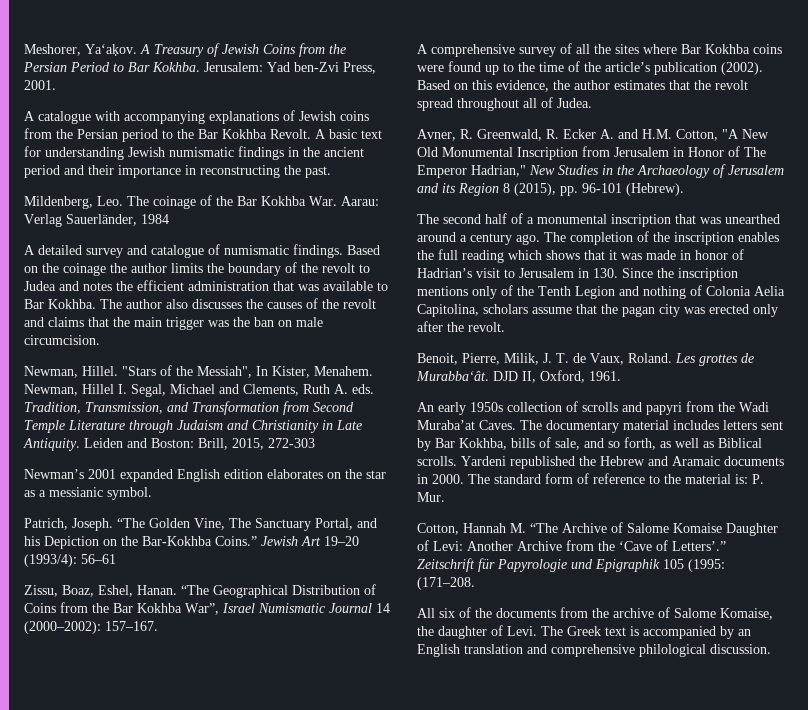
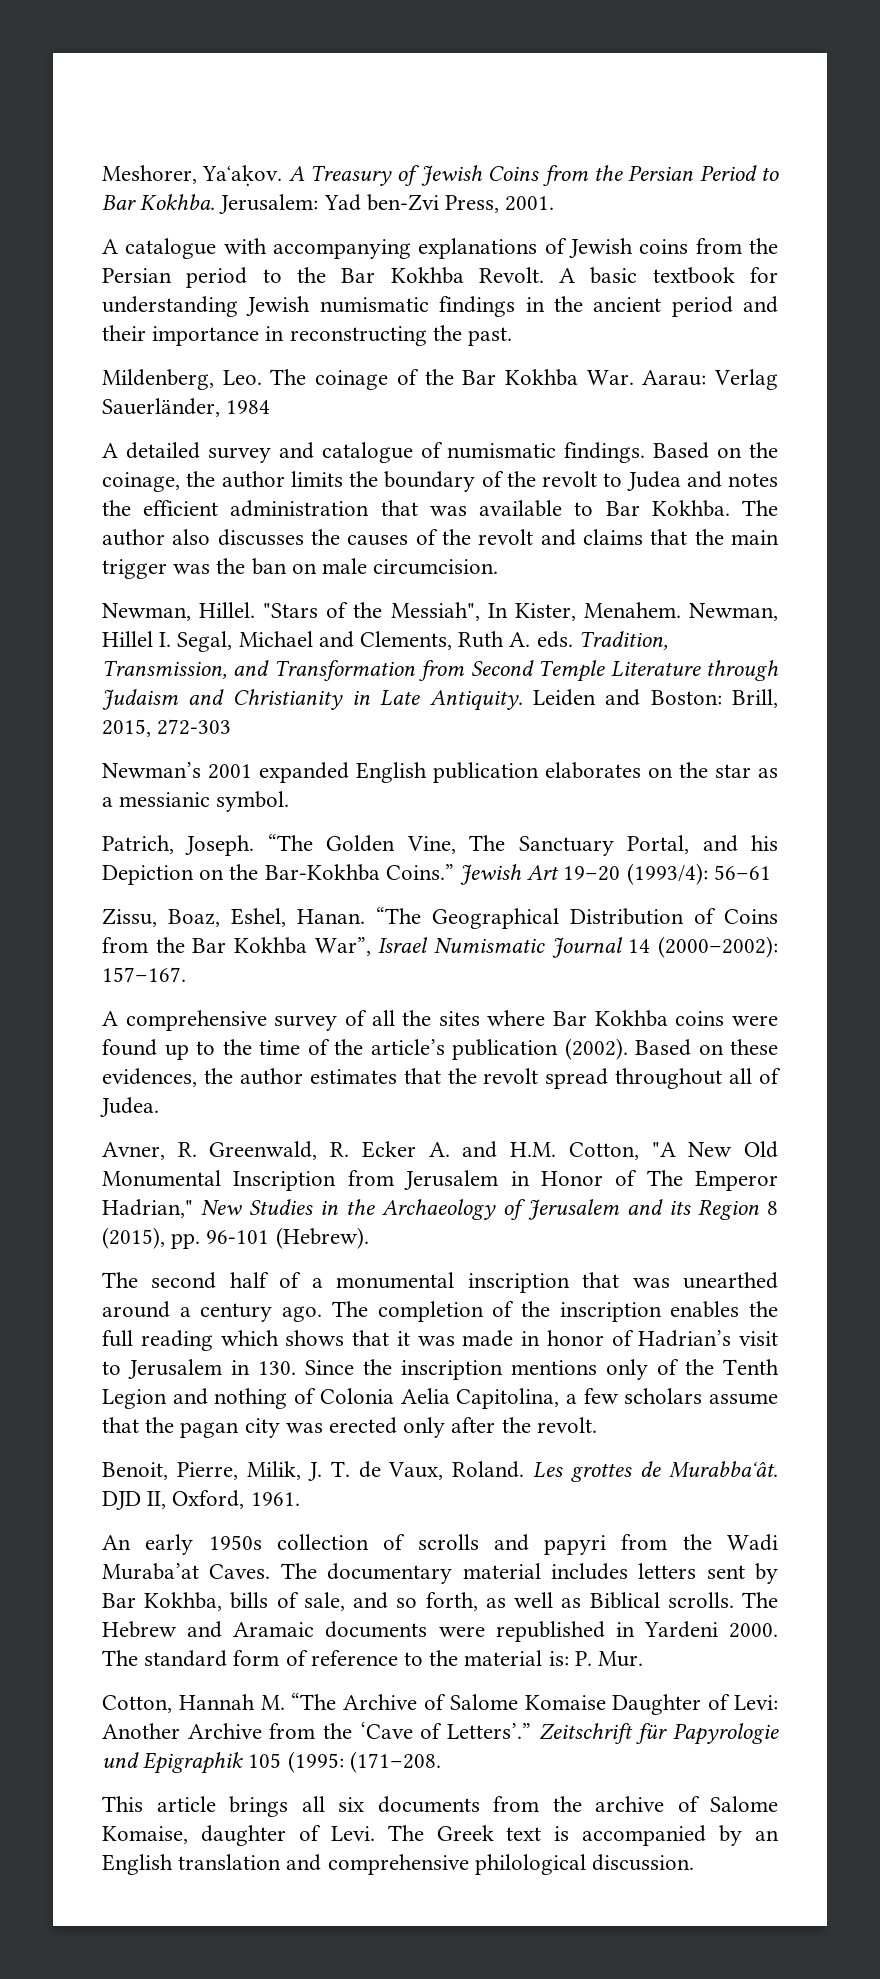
[361,130,382,139] text -> [652,267,735,284] textbook
[63,263,106,276] coinage -> [102,472,180,492] coinage,
[224,469,263,479] edition -> [433,762,539,783] publication
[472,80,549,92] this evidence, -> [730,1039,778,1055] [102,1068,197,1087] these evidences,
(479, 310) none -> [565,1388,619,1404] a few
[461,456,596,469] Yardeni republished the -> [742,1592,778,1608] The
[417,474,428,484] in -> [438,1621,718,1642] were republished in Yardeni
[417,607,492,618] All six of the -> [102,1796,364,1817] This article brings all six
[417,626,434,636] the -> (188, 1835) none

